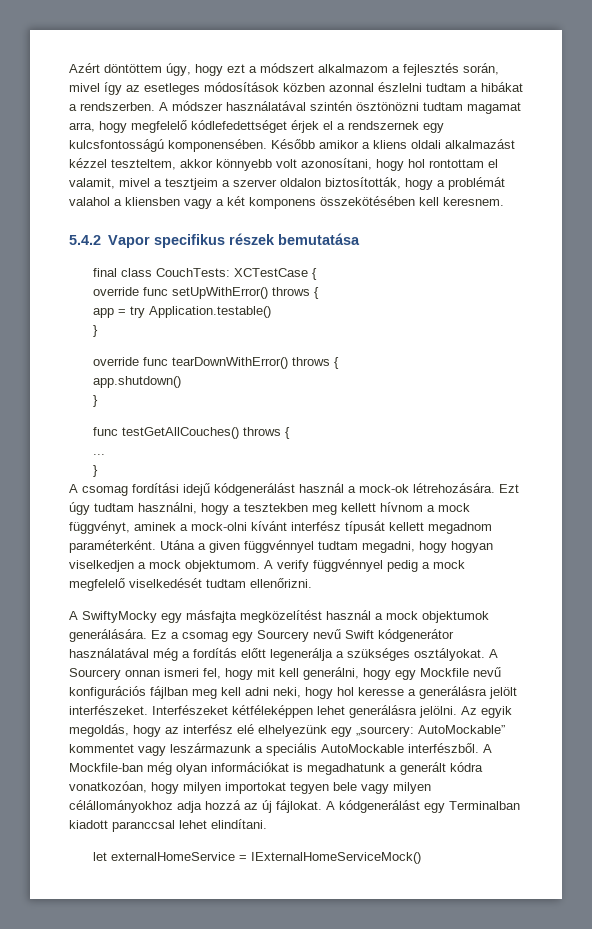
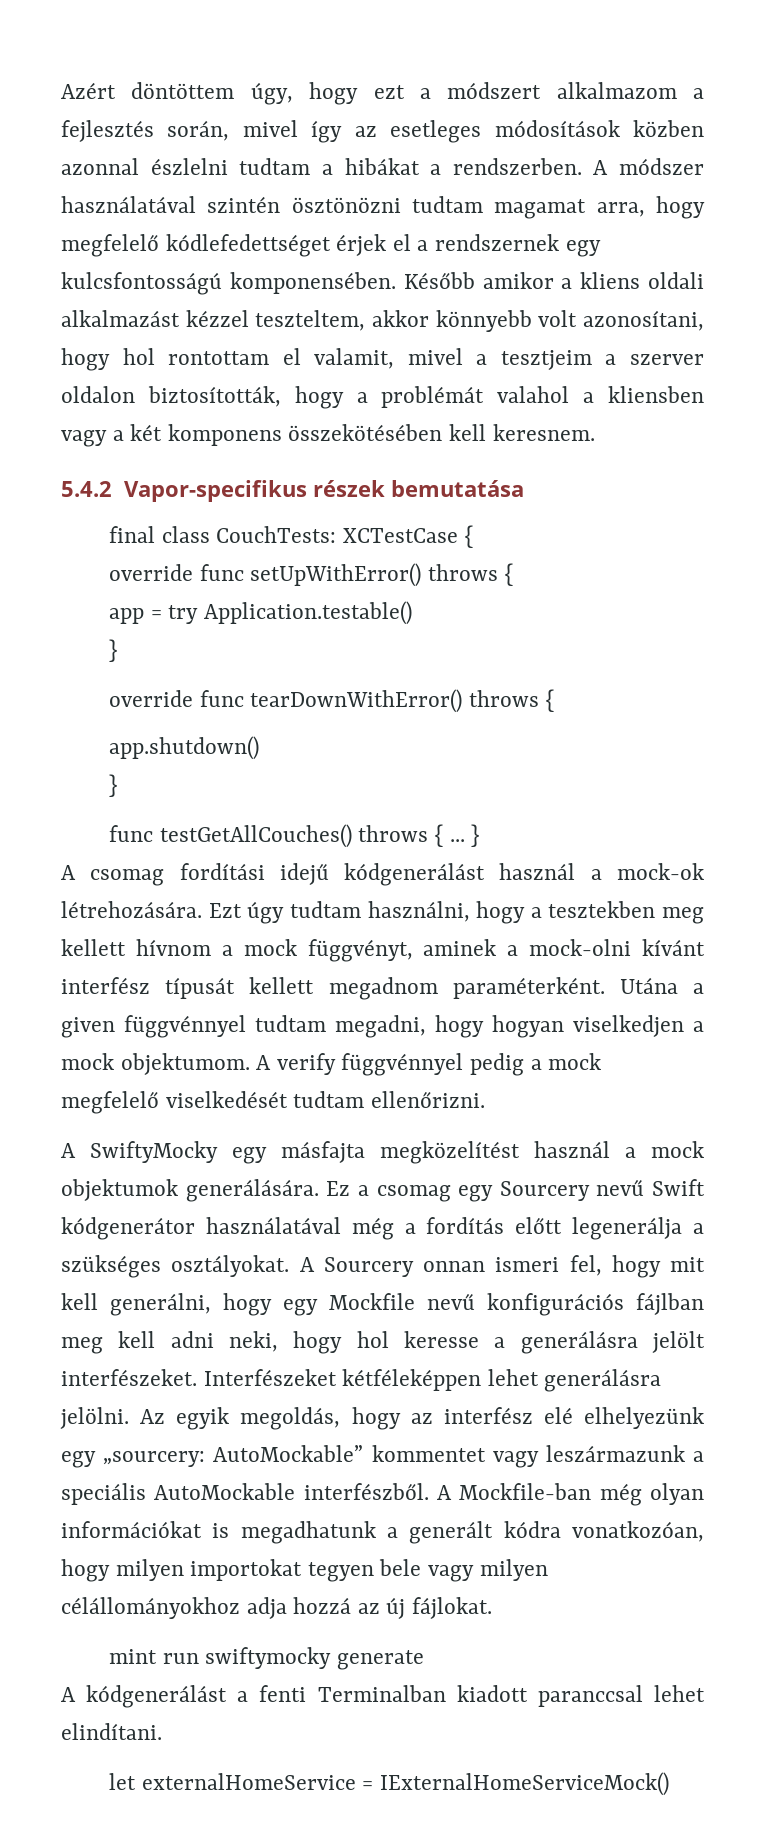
[107,234,225,248] Vapor specifikus -> [124,480,308,502] Vapor-specifikus
(291, 433) // -> (443, 835) none
(106, 454) // -> (465, 840) none
[326,800,445,813] A kódgenerálást egy -> [109,1647,424,1670] [61,1685,307,1708] // mint run swiftymocky generate // A kódgenerálást a fenti

